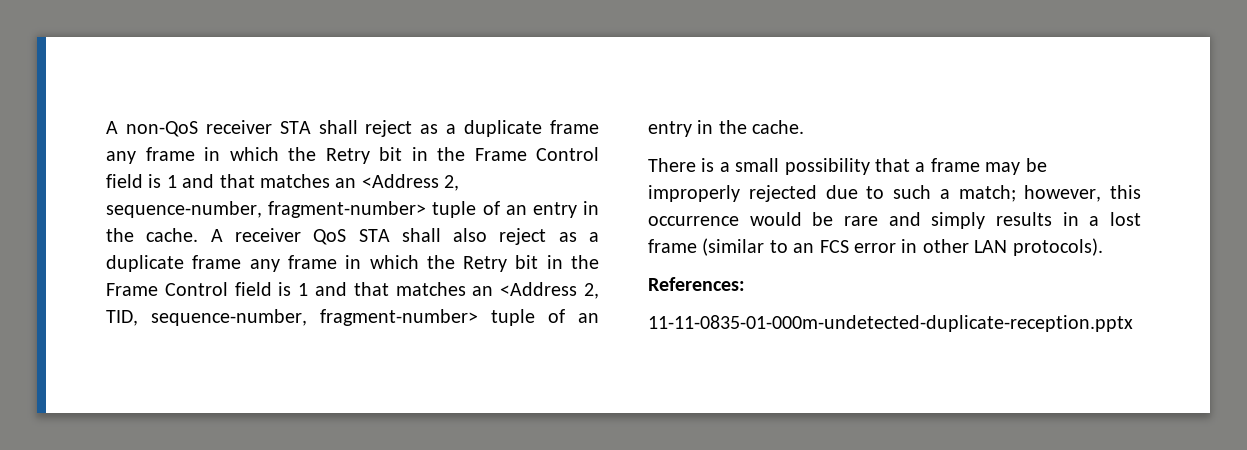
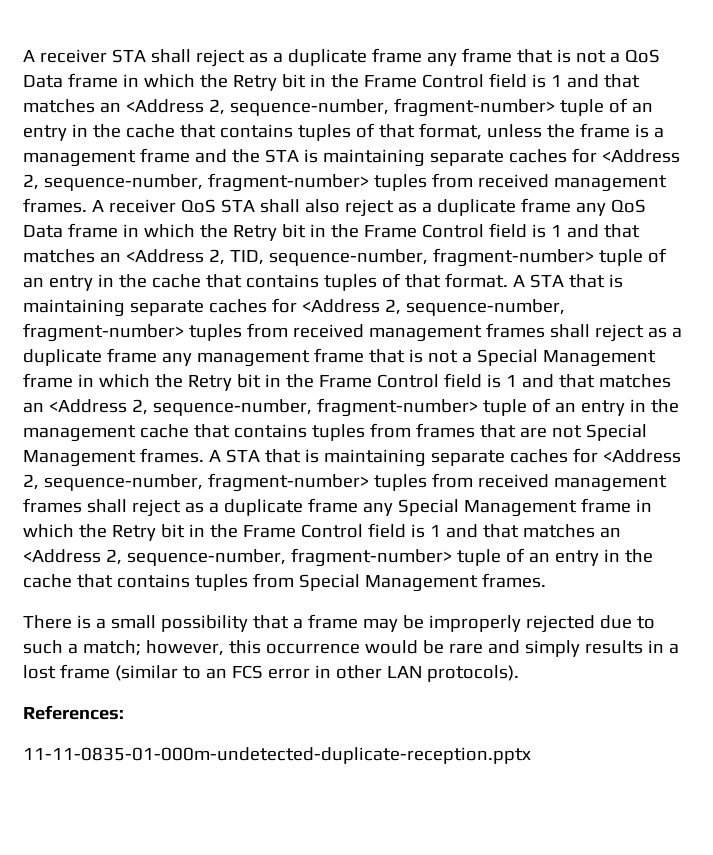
[106,121,198,137] A non-QoS -> [23,50,35,62] A
(195, 154) none -> [516,49,660,63] [23,73,118,88] that is not a QoS Data frame
[146,228,199,242] cache. -> [125,123,664,141] [23,148,680,167] [23,173,667,192] [23,198,87,213] cache that contains tuples of that format, unless the frame is a management frame and the STA is maintaining separate caches for <Address 2, sequence-number, fragment-number> tuples from received management frames.
(280, 265) none -> [610,199,646,213] [23,225,63,238] QoS Data
[752,120,805,134] cache. -> [151,273,623,291] [23,298,565,317] [23,323,682,342] [23,348,656,367] [23,373,671,391] [23,398,679,417] [23,423,647,442] [23,448,681,467] [23,473,667,492] [23,498,652,517] [23,523,621,541] [23,548,653,567] [23,573,546,592] cache that contains tuples of that format. A STA that is maintaining separate caches for <Address 2, sequence-number, fragment-number> tuples from received management frames shall reject as a duplicate frame any management frame that is not a Special Management frame in which the Retry bit in the Frame Control field is 1 and that matches an <Address 2, sequence-number, fragment-number> tuple of an entry in the management cache that contains tuples from frames that are not Special Management frames. A STA that is maintaining separate caches for <Address 2, sequence-number, fragment-number> tuples from received management frames shall reject as a duplicate frame any Special Management frame in which the Retry bit in the Frame Control field is 1 and that matches an <Address 2, sequence-number, fragment-number> tuple of an entry in the cache that contains tuples from Special Management frames.

